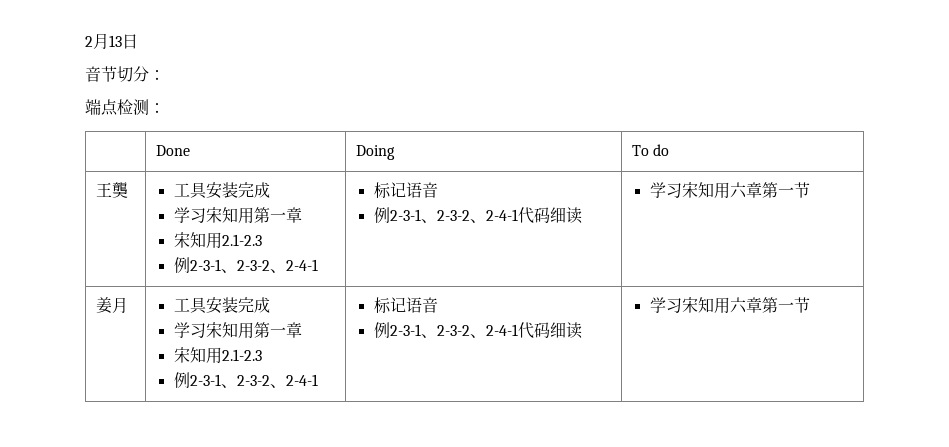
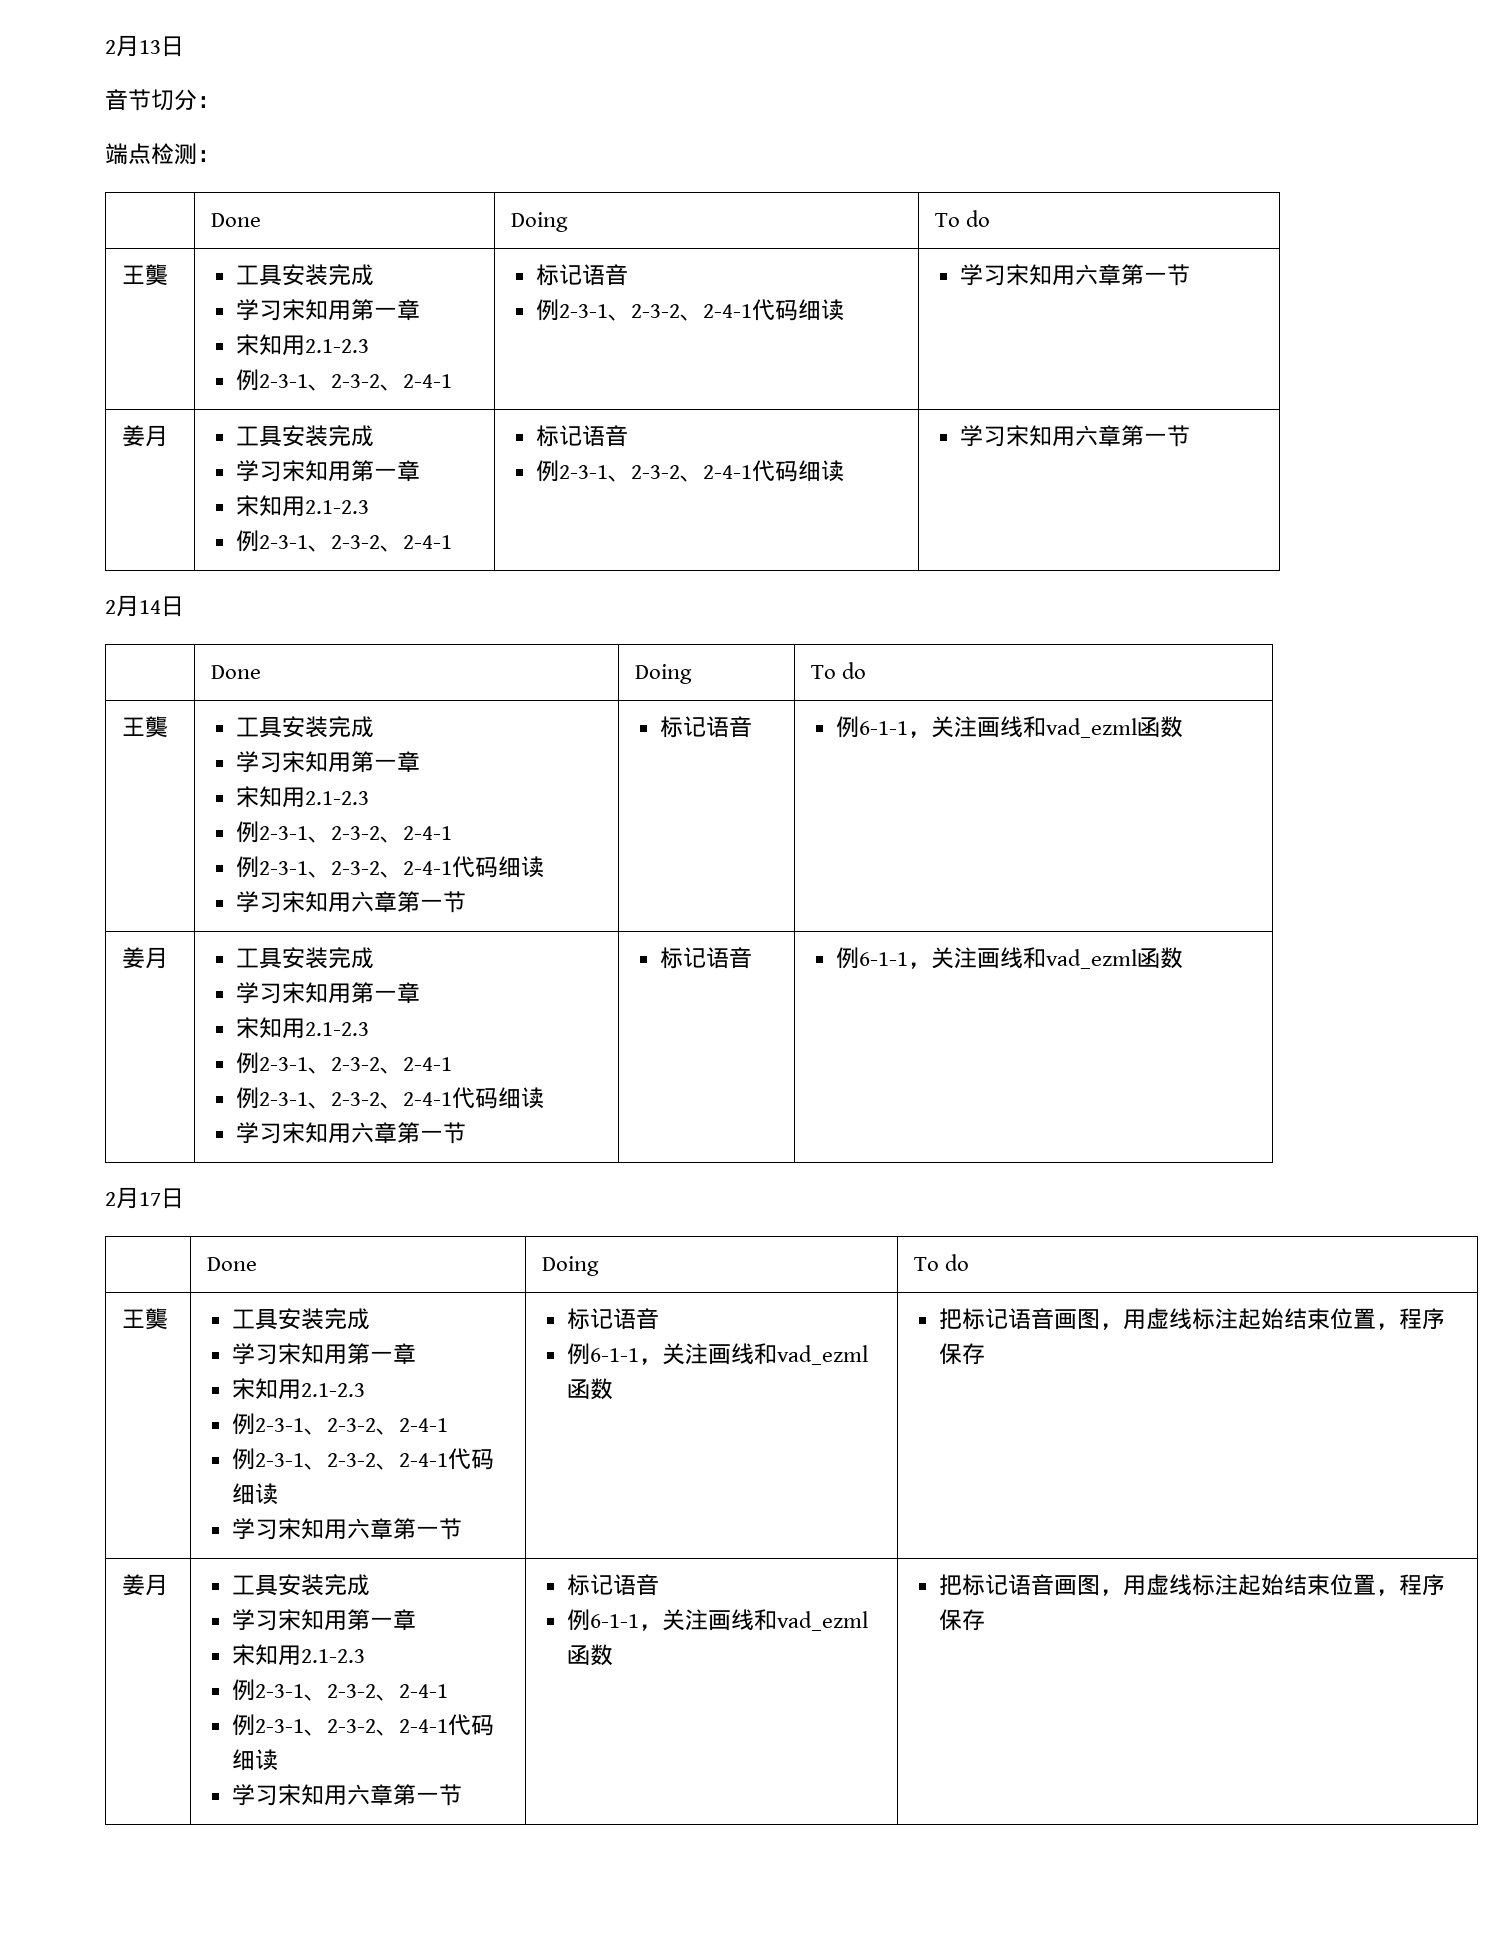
(810, 305) none -> [105,595,184,617] [211,665,262,679] [635,664,693,684] [811,662,867,679] [122,716,169,738] [236,716,375,738] [236,751,421,773] [236,786,370,808] [236,821,453,843] [236,856,545,878] [236,891,467,913] [660,716,753,738] [836,716,1184,738] [122,947,169,969] [236,947,375,969] [236,982,421,1004] [236,1017,370,1039] [236,1052,453,1074] [236,1087,545,1109] [236,1122,467,1144] [660,947,753,969] [836,947,1184,969] [105,1187,184,1209] [207,1257,258,1271] [542,1256,600,1276] [914,1254,970,1271] [122,1308,169,1330] [232,1308,371,1330] [232,1343,417,1365] [232,1378,366,1400] [232,1413,449,1435] [232,1448,495,1470] [232,1483,279,1505] [232,1518,463,1540] [567,1308,660,1330] [567,1343,869,1365] [567,1378,614,1400] [939,1308,1446,1330] [939,1343,986,1365] [122,1574,169,1596] [232,1574,371,1596] [232,1609,417,1631] [232,1644,366,1666] [232,1679,449,1701] [232,1714,495,1736] [232,1749,279,1771] [232,1784,463,1806] [567,1574,660,1596] [567,1609,869,1631] [567,1644,614,1666] [939,1574,1446,1596] [939,1609,986,1631] // 2月14日 // | Done | Doing | To do // 王龑 | 工具安装完成 // 学习宋知用第一章 // 宋知用2.1-2.3 // 例2-3-1、2-3-2、2-4-1 // 例2-3-1、2-3-2、2-4-1代码细读 // 学习宋知用六章第一节 | 标记语音 | 例6-1-1，关注画线和vad_ezml函数 // 姜月 | 工具安装完成 // 学习宋知用第一章 // 宋知用2.1-2.3 // 例2-3-1、2-3-2、2-4-1 // 例2-3-1、2-3-2、2-4-1代码细读 // 学习宋知用六章第一节 | 标记语音 | 例6-1-1，关注画线和vad_ezml函数 // 2月17日 // | Done | Doing | To do // 王龑 | 工具安装完成 // 学习宋知用第一章 // 宋知用2.1-2.3 // 例2-3-1、2-3-2、2-4-1 // 例2-3-1、2-3-2、2-4-1代码细读 // 学习宋知用六章第一节 | 标记语音 // 例6-1-1，关注画线和vad_ezml函数 | 把标记语音画图，用虚线标注起始结束位置，程序保存 // 姜月 | 工具安装完成 // 学习宋知用第一章 // 宋知用2.1-2.3 // 例2-3-1、2-3-2、2-4-1 // 例2-3-1、2-3-2、2-4-1代码细读 // 学习宋知用六章第一节 | 标记语音 // 例6-1-1，关注画线和vad_ezml函数 | 把标记语音画图，用虚线标注起始结束位置，程序保存

